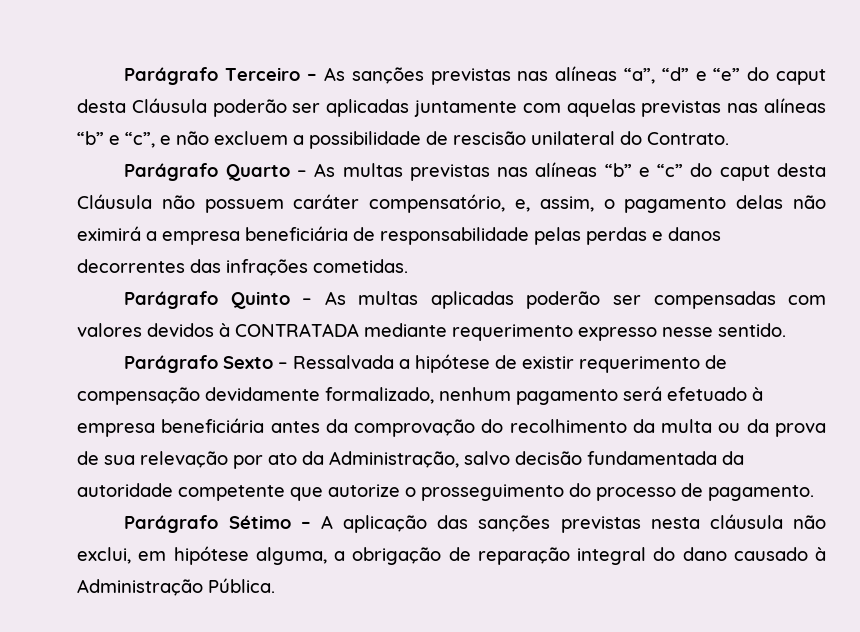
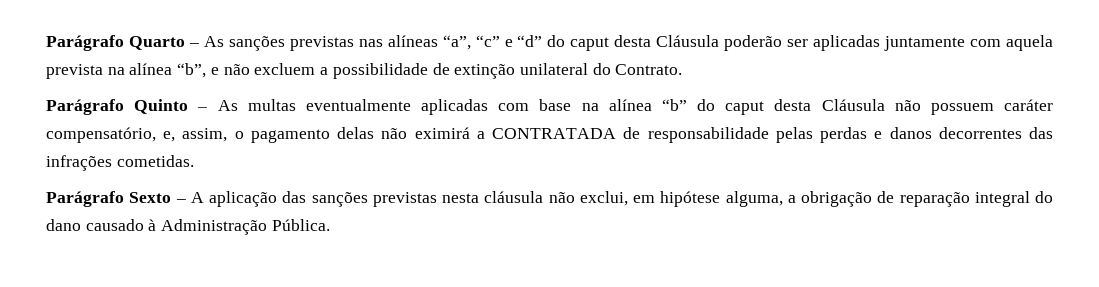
[124,67,301,85] Parágrafo Terceiro -> [46,35,185,51] Parágrafo Quarto
[661,67,741,81] “d” e “e” -> [475,35,543,47] “c” e “d”
[566,98,826,117] [77,131,155,148] aquelas previstas nas alíneas “b” e “c”, -> [1006,35,1054,51] [46,63,207,79] aquela prevista na alínea “b”,
[453,131,526,145] rescisão -> [454,64,516,79] extinção
[225,162,684,181] Quarto – As multas previstas nas alíneas “b” e “c” -> [134,99,687,115] Quinto – As multas eventualmente aplicadas com base na alínea “b”
[162,226,348,245] empresa beneficiária -> [492,128,617,139] CONTRATADA
[230,291,826,309] [77,323,786,341] [124,354,728,373] [77,386,763,405] [77,418,826,437] [77,451,744,469] [77,483,814,501] [124,515,291,533] Quinto – As multas aplicadas poderão ser compensadas com valores devidos à CONTRATADA mediante requerimento expresso nesse sentido. // Parágrafo Sexto – Ressalvada a hipótese de existir requerimento de compensação devidamente formalizado, nenhum pagamento será efetuado à empresa beneficiária antes da comprovação do recolhimento da multa ou da prova de sua relevação por ato da Administração, salvo decisão fundamentada da autoridade competente que autorize o prosseguimento do processo de pagamento. // Parágrafo Sétimo -> [129,192,172,203] Sexto

